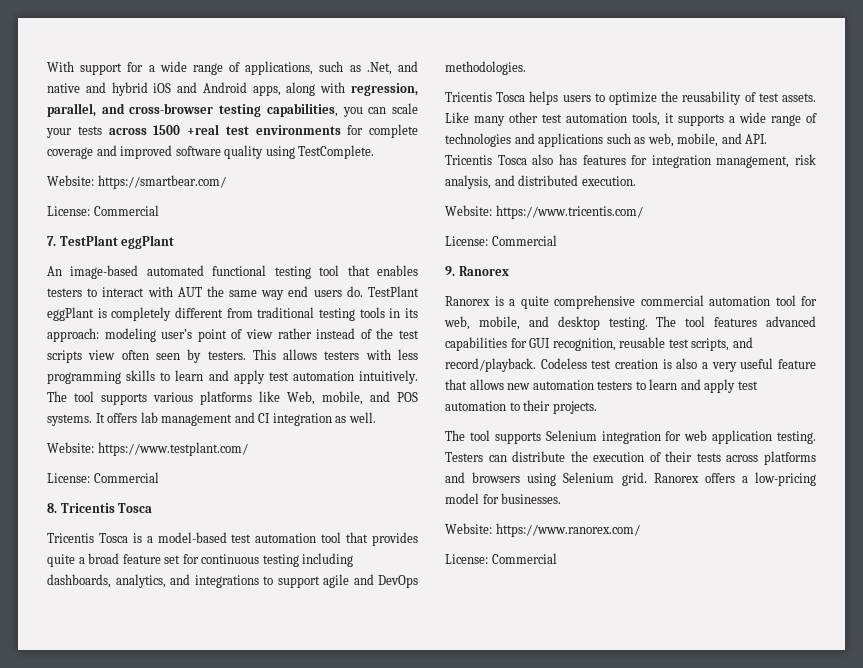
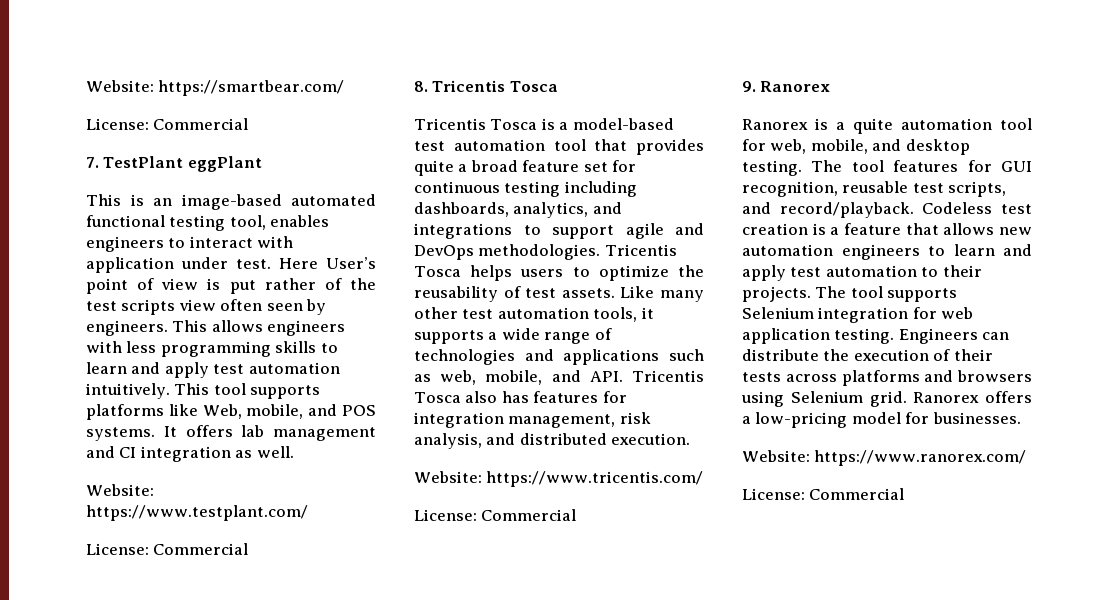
[47,61,419,75] [47,82,418,96] [47,103,419,117] [46,124,418,138] [47,145,375,159] With support for a wide range of applications, such as .Net, and native and hybrid iOS and Android apps, along with regression, parallel, and cross-browser testing capabilities, you can scale your tests across 1500 +real test environments for complete coverage and improved software quality using TestComplete. // -> (86, 86) none
[47,266,62,276] An -> [86,194,172,206] This is an
[319,265,419,276] [47,286,420,300] [47,307,419,321] [47,328,356,342] tool that enables testers to interact with AUT the same way end users do. TestPlant eggPlant is completely different from traditional testing tools in its approach: modeling user’s point of view rather instead -> [229,215,330,230] [86,236,294,252] [86,257,376,273] [86,278,316,294] tool, enables engineers to interact with application under test. Here User’s point of view is put rather
[207,351,246,360] testers. -> [86,320,168,336] engineers.
[324,351,360,360] testers -> [267,320,346,336] engineers
[47,391,193,405] The tool supports various -> [174,383,321,399] This tool supports
(526, 68) // -> (601, 252) none
[554,295,704,309] comprehensive commercial -> (893, 126) none
[766,316,816,327] [445,337,507,351] advanced capabilities -> (959, 166) none
[676,358,774,372] also a very useful -> [830,227,840,235] a
[597,381,633,390] testers -> [841,244,920,260] engineers
(597, 407) // -> (811, 294) none
[445,452,483,462] Testers -> [898,328,978,344] Engineers

